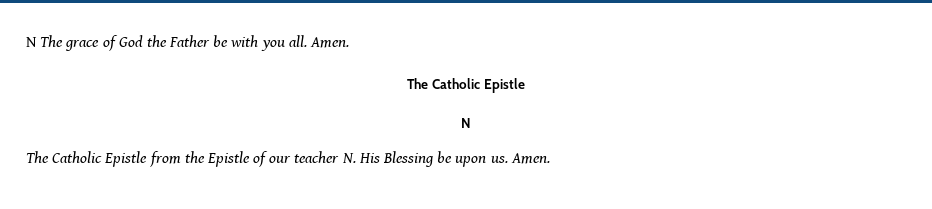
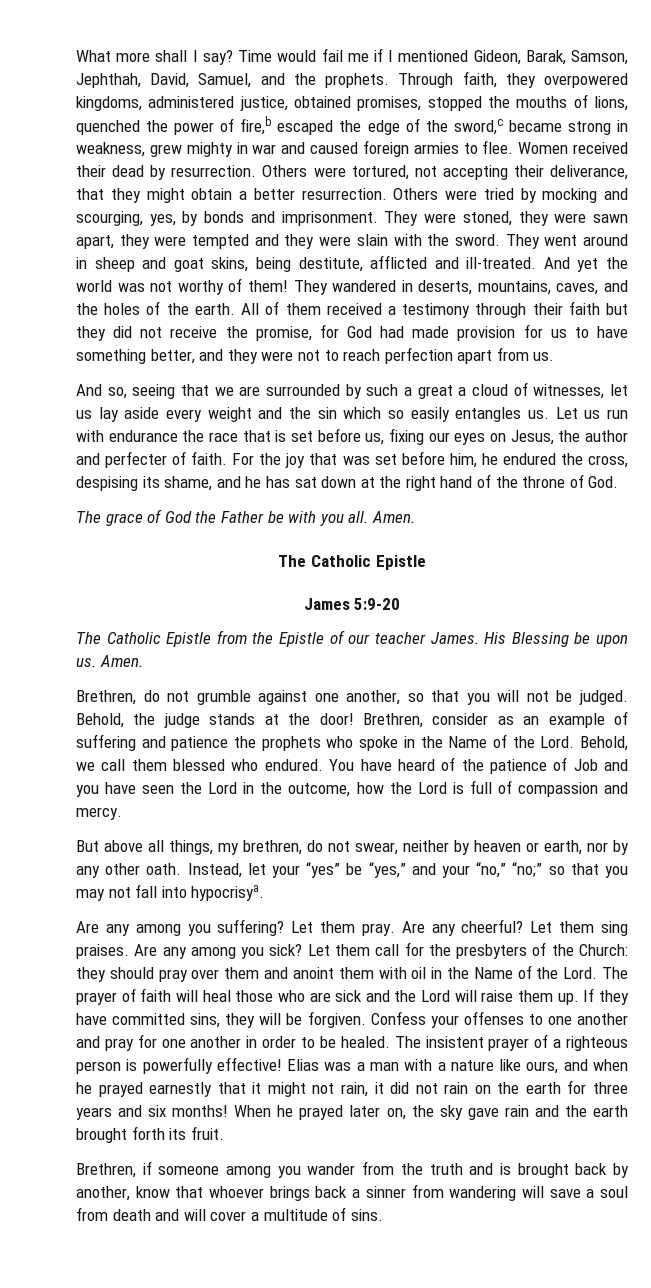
[26,37,37,47] N -> [76,48,628,65] [76,71,628,88] [76,94,628,111] [76,116,629,135] [76,140,628,157] [76,165,629,180] [76,188,628,203] [76,211,629,226] [76,234,628,249] [76,255,628,272] [76,278,628,295] [76,301,629,318] [76,324,629,341] [76,347,555,364] [76,382,629,399] [76,407,629,422] [76,428,629,445] [76,451,628,468] [76,474,619,491] What more shall I say? Time would fail me if I mentioned Gideon, Barak, Samson, Jephthah, David, Samuel, and the prophets. Through faith, they overpowered kingdoms, administered justice, obtained promises, stopped the mouths of lions, quenched the power of fire,b escaped the edge of the sword,c became strong in weakness, grew mighty in war and caused foreign armies to flee. Women received their dead by resurrection. Others were tortured, not accepting their deliverance, that they might obtain a better resurrection. Others were tried by mocking and scourging, yes, by bonds and imprisonment. They were stoned, they were sawn apart, they were tempted and they were slain with the sword. They went around in sheep and goat skins, being destitute, afflicted and ill-treated. And yet the world was not worthy of them! They wandered in deserts, mountains, caves, and the holes of the earth. All of them received a testimony through their faith but they did not receive the promise, for God had made provision for us to have something better, and they were not to reach perfection apart from us. // And so, seeing that we are surrounded by such a great a cloud of witnesses, let us lay aside every weight and the sin which so easily entangles us. Let us run with endurance the race that is set before us, fixing our eyes on Jesus, the author and perfecter of faith. For the joy that was set before him, he endured the cross, despising its shame, and he has sat down at the right hand of the throne of God. //
[461,118,471,128] N -> [303,598,401,610] James 5:9-20
[341,153,356,163] N. -> [430,632,479,644] James.
(550, 158) none -> [76,690,628,705] [76,711,628,728] [76,734,628,751] [76,757,628,774] [76,780,628,797] [76,807,122,820] [76,840,629,855] [76,862,628,878] [76,884,265,901] [76,919,628,936] [76,942,628,959] [76,965,628,982] [76,988,629,1005] [76,1011,628,1028] [76,1034,628,1051] [76,1057,628,1074] [76,1080,628,1097] [76,1105,628,1120] [76,1126,224,1143] [76,1161,629,1178] [76,1184,628,1201] [76,1207,383,1221] // Brethren, do not grumble against one another, so that you will not be judged. Behold, the judge stands at the door! Brethren, consider as an example of suffering and patience the prophets who spoke in the Name of the Lord. Behold, we call them blessed who endured. You have heard of the patience of Job and you have seen the Lord in the outcome, how the Lord is full of compassion and mercy. // But above all things, my brethren, do not swear, neither by heaven or earth, nor by any other oath. Instead, let your “yes” be “yes,” and your “no,” “no;” so that you may not fall into hypocrisya. // Are any among you suffering? Let them pray. Are any cheerful? Let them sing praises. Are any among you sick? Let them call for the presbyters of the Church: they should pray over them and anoint them with oil in the Name of the Lord. The prayer of faith will heal those who are sick and the Lord will raise them up. If they have committed sins, they will be forgiven. Confess your offenses to one another and pray for one another in order to be healed. The insistent prayer of a righteous person is powerfully effective! Elias was a man with a nature like ours, and when he prayed earnestly that it might not rain, it did not rain on the earth for three years and six months! When he prayed later on, the sky gave rain and the earth brought forth its fruit. // Brethren, if someone among you wander from the truth and is brought back by another, know that whoever brings back a sinner from wandering will save a soul from death and will cover a multitude of sins.

